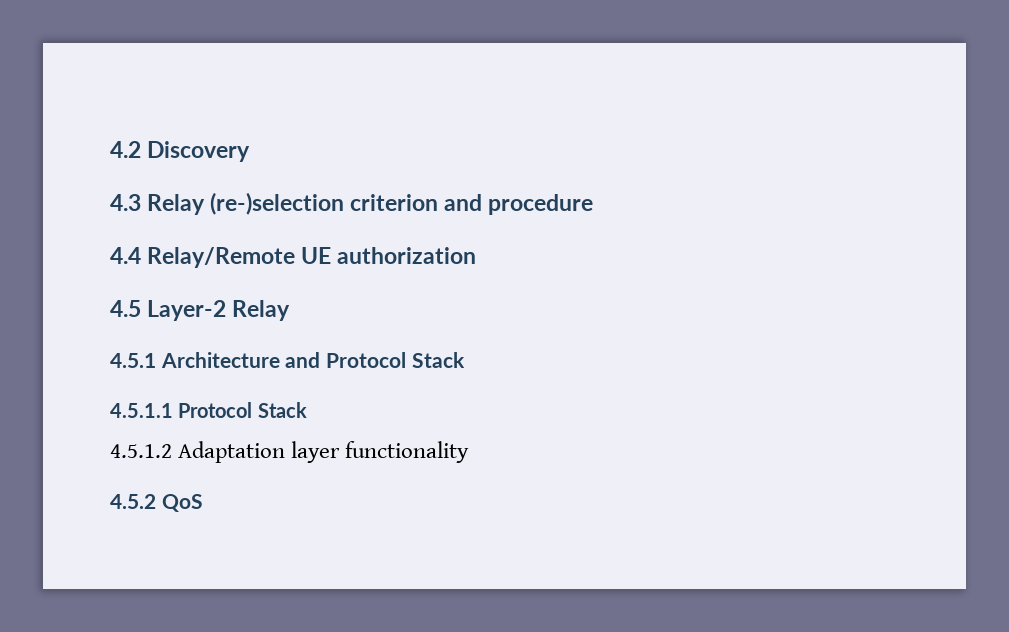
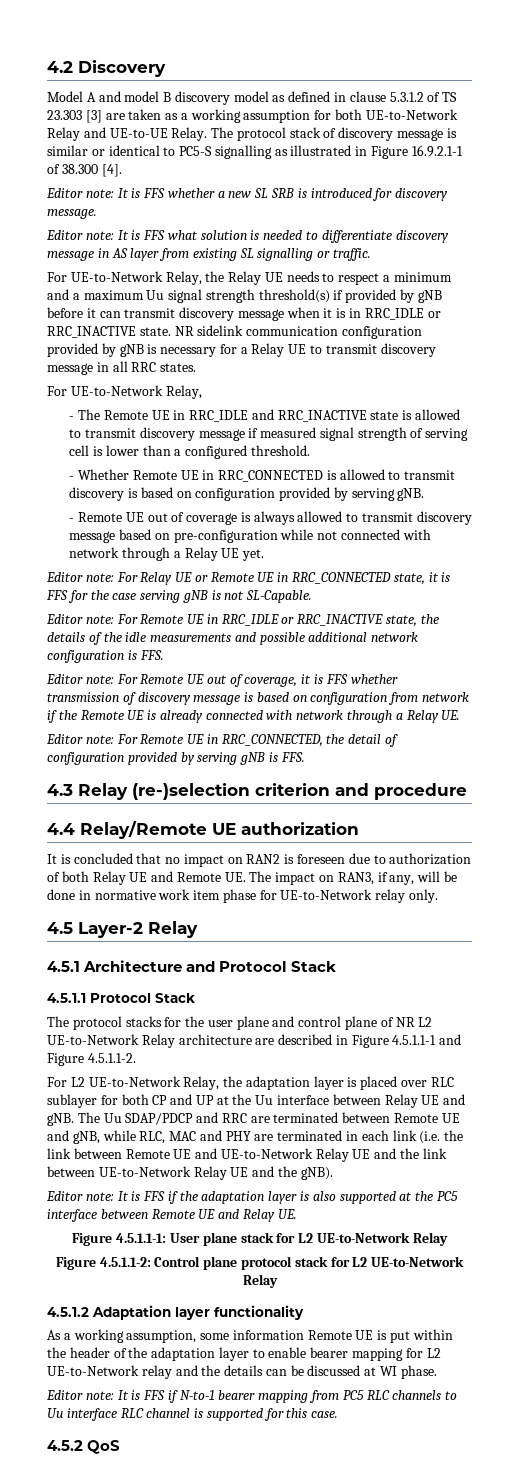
(251, 151) none -> [47,91,458,105] [47,109,458,123] [47,127,457,141] [47,145,463,159] [47,164,122,177] [46,188,449,201] [47,209,97,219] [46,230,449,243] [47,248,372,261] [47,271,452,285] [47,289,442,303] [47,307,441,321] [47,325,422,339] [47,343,436,357] [47,361,197,375] [47,385,202,399] [69,409,461,422] [69,427,469,441] [69,445,310,459] [69,469,456,482] [69,487,425,501] [69,511,472,525] [69,529,431,543] [69,547,265,561] [46,572,451,585] [46,590,313,603] [46,614,439,627] [47,632,419,645] [47,650,164,663] [46,674,398,687] [47,692,470,705] [47,710,461,723] [46,734,399,747] [47,752,305,765] // Model A and model B discovery model as defined in clause 5.3.1.2 of TS 23.303 [3] are taken as a working assumption for both UE-to-Network Relay and UE-to-UE Relay. The protocol stack of discovery message is similar or identical to PC5-S signalling as illustrated in Figure 16.9.2.1-1 of 38.300 [4]. // Editor note: It is FFS whether a new SL SRB is introduced for discovery message. // Editor note: It is FFS what solution is needed to differentiate discovery message in AS layer from existing SL signalling or traffic. // For UE-to-Network Relay, the Relay UE needs to respect a minimum and a maximum Uu signal strength threshold(s) if provided by gNB before it can transmit discovery message when it is in RRC_IDLE or RRC_INACTIVE state. NR sidelink communication configuration provided by gNB is necessary for a Relay UE to transmit discovery message in all RRC states. // For UE-to-Network Relay, // - The Remote UE in RRC_IDLE and RRC_INACTIVE state is allowed to transmit discovery message if measured signal strength of serving cell is lower than a configured threshold. // - Whether Remote UE in RRC_CONNECTED is allowed to transmit discovery is based on configuration provided by serving gNB. // - Remote UE out of coverage is always allowed to transmit discovery message based on pre-configuration while not connected with network through a Relay UE yet. // Editor note: For Relay UE or Remote UE in RRC_CONNECTED state, it is FFS for the case serving gNB is not SL-Capable. // Editor note: For Remote UE in RRC_IDLE or RRC_INACTIVE state, the details of the idle measurements and possible additional network configuration is FFS. // Editor note: For Remote UE out of coverage, it is FFS whether transmission of discovery message is based on configuration from network if the Remote UE is already connected with network through a Relay UE. // Editor note: For Remote UE in RRC_CONNECTED, the detail of configuration provided by serving gNB is FFS.
(477, 255) none -> [47,853,472,867] [47,871,457,885] [47,889,439,903] // It is concluded that no impact on RAN2 is foreseen due to authorization of both Relay UE and Remote UE. The impact on RAN3, if any, will be done in normative work item phase for UE-to-Network relay only.
[110,441,470,463] 4.5.1.2 Adaptation layer functionality -> [47,1016,433,1030] [47,1034,462,1048] [47,1053,136,1066] [47,1076,454,1090] [47,1094,466,1108] [47,1112,460,1126] [47,1130,464,1144] [47,1148,447,1162] [47,1166,333,1180] [46,1191,458,1204] [47,1209,297,1222] [72,1232,448,1246] [55,1256,465,1270] [242,1274,278,1288] [47,1305,304,1320] [47,1329,453,1343] [47,1347,441,1361] [47,1365,437,1379] [46,1390,458,1403] [47,1408,339,1421] The protocol stacks for the user plane and control plane of NR L2 UE-to-Network Relay architecture are described in Figure 4.5.1.1-1 and Figure 4.5.1.1-2. // For L2 UE-to-Network Relay, the adaptation layer is placed over RLC sublayer for both CP and UP at the Uu interface between Relay UE and gNB. The Uu SDAP/PDCP and RRC are terminated between Remote UE and gNB, while RLC, MAC and PHY are terminated in each link (i.e. the link between Remote UE and UE-to-Network Relay UE and the link between UE-to-Network Relay UE and the gNB). // Editor note: It is FFS if the adaptation layer is also supported at the PC5 interface between Remote UE and Relay UE. // Figure 4.5.1.1-1: User plane stack for L2 UE-to-Network Relay // Figure 4.5.1.1-2: Control plane protocol stack for L2 UE-to-Network Relay // 4.5.1.2 Adaptation layer functionality // As a working assumption, some information Remote UE is put within the header of the adaptation layer to enable bearer mapping for L2 UE-to-Network relay and the details can be discussed at WI phase. // Editor note: It is FFS if N-to-1 bearer mapping from PC5 RLC channels to Uu interface RLC channel is supported for this case.

